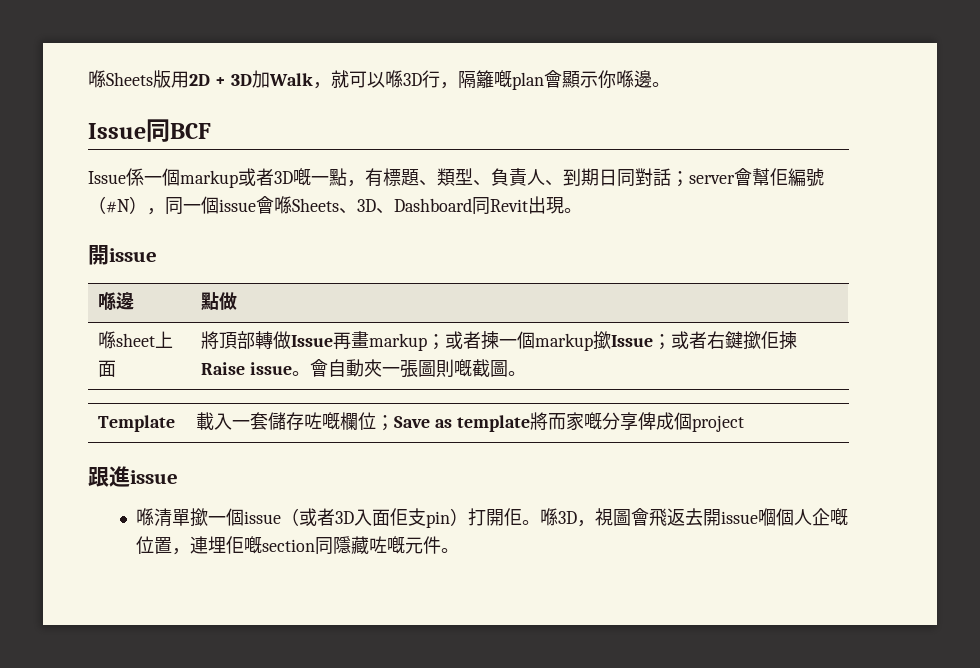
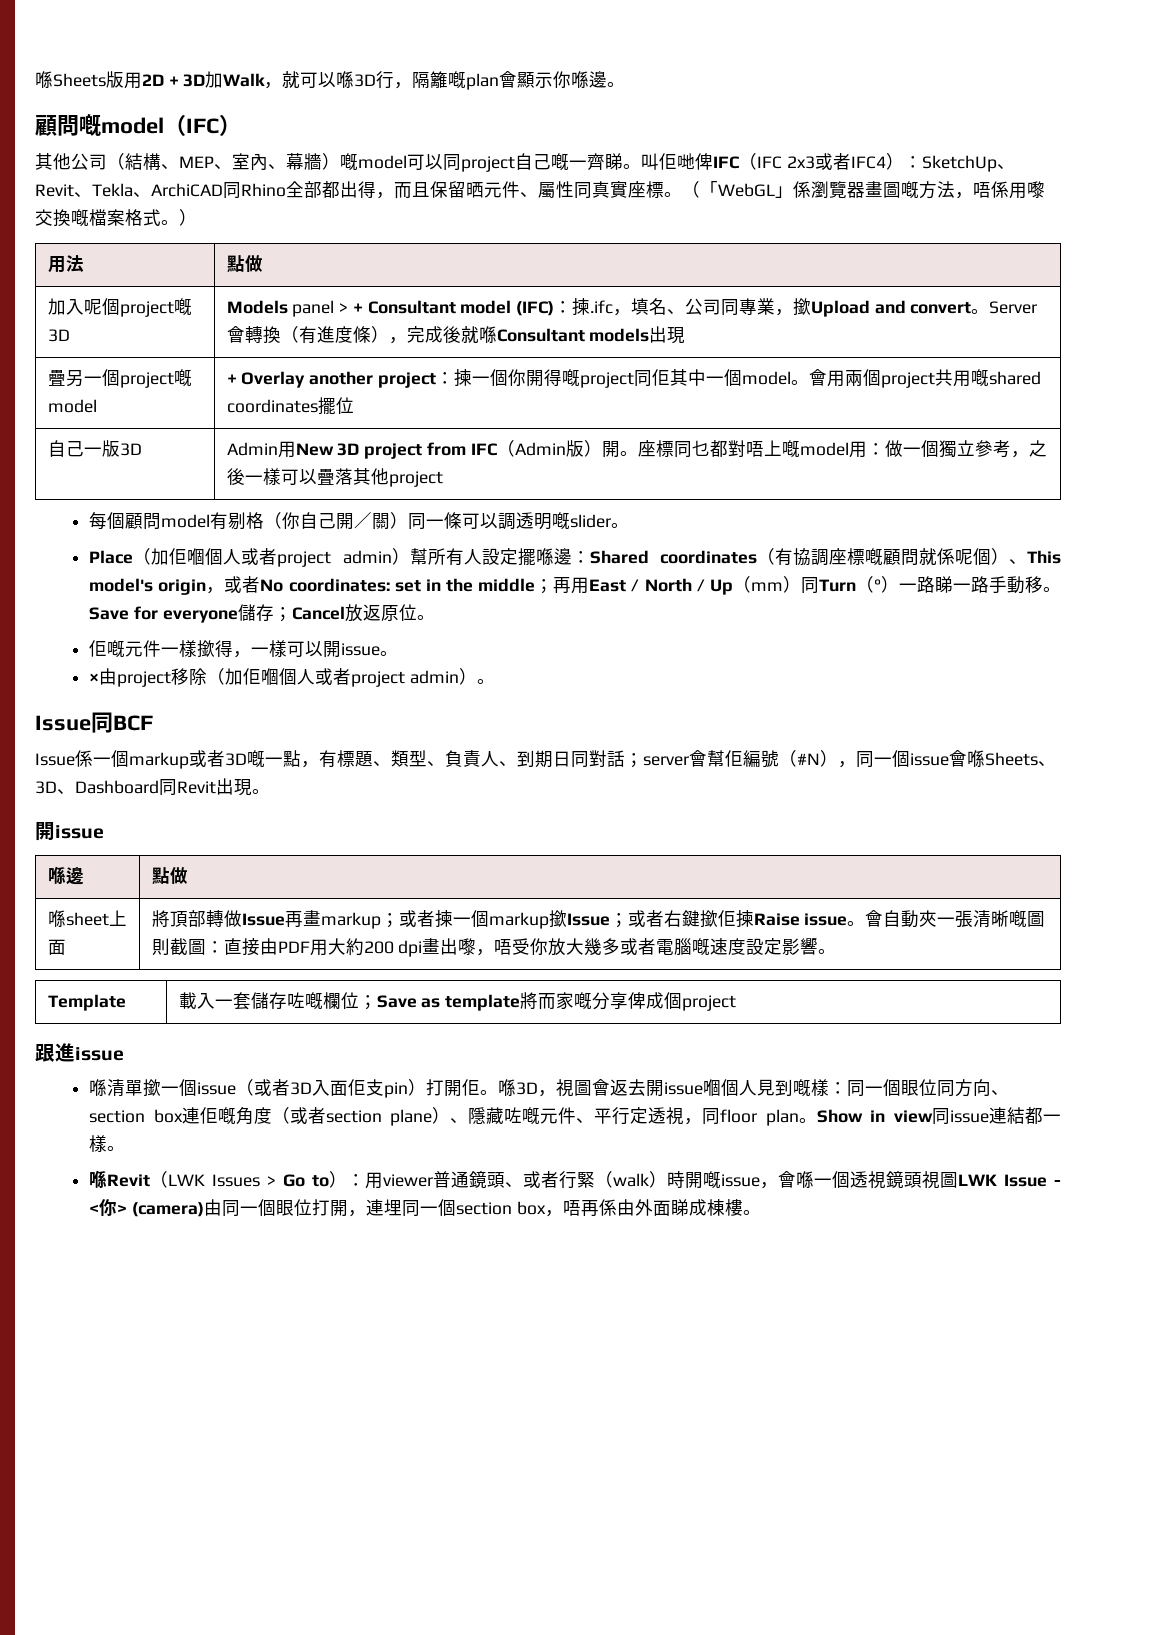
(670, 84) none -> [35,114,241,136] [35,153,1015,172] [35,181,1045,199] [35,209,197,227] [47,255,84,273] [226,255,263,272] [47,298,192,317] [47,329,70,342] [226,298,1038,317] [226,326,686,344] [47,369,192,388] [47,399,97,413] [226,369,1041,388] [226,397,354,414] [47,440,142,457] [226,440,1047,459] [226,468,443,487] [89,512,630,530] [89,548,1061,567] [89,576,1061,595] [89,604,435,623] [89,640,399,658] [89,668,495,687] // 顧問嘅model（IFC） // 其他公司（結構、MEP、室內、幕牆）嘅model可以同project自己嘅一齊睇。叫佢哋俾IFC（IFC 2x3或者IFC4）：SketchUp、Revit、Tekla、ArchiCAD同Rhino全部都出得，而且保留晒元件、屬性同真實座標。（「WebGL」係瀏覽器畫圖嘅方法，唔係用嚟交換嘅檔案格式。） // 用法 | 點做 // 加入呢個project嘅3D | Models panel > + Consultant model (IFC)：揀.ifc，填名、公司同專業，撳Upload and convert。Server會轉換（有進度條），完成後就喺Consultant models出現 // 疊另一個project嘅model | + Overlay another project：揀一個你開得嘅project同佢其中一個model。會用兩個project共用嘅shared coordinates擺位 // 自己一版3D | Admin用New 3D project from IFC（Admin版）開。座標同乜都對唔上嘅model用：做一個獨立參考，之後一樣可以疊落其他project // 每個顧問model有剔格（你自己開／關）同一條可以調透明嘅slider。 // Place（加佢嗰個人或者project admin）幫所有人設定擺喺邊：Shared coordinates（有協調座標嘅顧問就係呢個）、This model's origin，或者No coordinates: set in the middle；再用East / North / Up（mm）同Turn（°）一路睇一路手動移。Save for everyone儲存；Cancel放返原位。 // 佢嘅元件一樣撳得，一樣可以開issue。 // ×由project移除（加佢嗰個人或者project admin）。
[417,359,508,378] 圖則嘅截圖 -> [973,910,1046,928] [151,938,819,957] 清晰嘅圖則截圖：直接由PDF用大約200 dpi畫出嚟，唔受你放大幾多或者電腦嘅速度設定影響
[649,508,668,526] 飛 -> (611, 1087) none
[812,508,849,526] [136,536,442,555] 企嘅位置，連埋佢嘅section同隱藏咗嘅元件 -> [757,1079,1010,1097] [89,1107,1061,1126] [89,1135,126,1152] [89,1170,1061,1189] [89,1199,743,1217] 見到嘅樣：同一個眼位同方向、section box連佢嘅角度（或者section plane）、隱藏咗嘅元件、平行定透視，同floor plan。Show in view同issue連結都一樣。 // 喺Revit（LWK Issues > Go to）：用viewer普通鏡頭、或者行緊（walk）時開嘅issue，會喺一個透視鏡頭視圖LWK Issue - <你> (camera)由同一個眼位打開，連埋同一個section box，唔再係由外面睇成棟樓

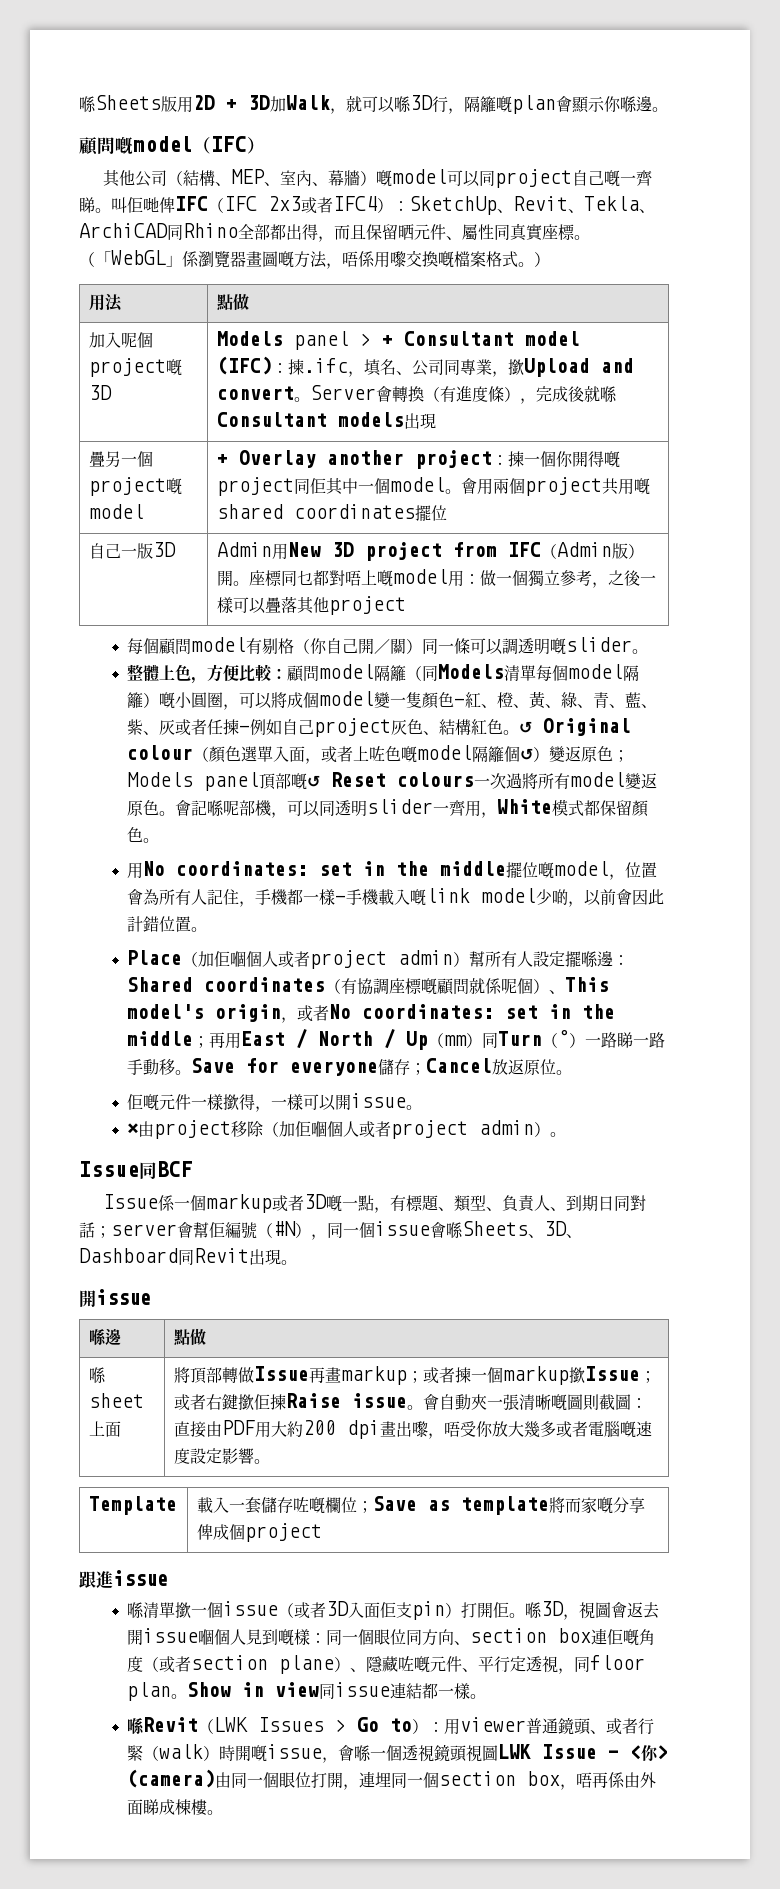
(630, 525) none -> [127,664,640,684] [127,691,658,710] [127,718,632,737] [127,745,630,764] [127,772,658,791] [127,799,649,818] [127,827,160,843] [127,861,658,880] [127,888,665,907] [127,916,208,932] // 整體上色，方便比較：顧問model隔籬（同Models清單每個model隔籬）嘅小圓圈，可以將成個model變一隻顏色-紅、橙、黃、綠、青、藍、紫、灰或者任揀-例如自己project灰色、結構紅色。↺ Original colour（顏色選單入面，或者上咗色嘅model隔籬個↺）變返原色；Models panel頂部嘅↺ Reset colours一次過將所有model變返原色。會記喺呢部機，可以同透明slider一齊用，White模式都保留顏色。 // 用No coordinates: set in the middle擺位嘅model，位置會為所有人記住，手機都一樣-手機載入嘅link model少啲，以前會因此計錯位置。

